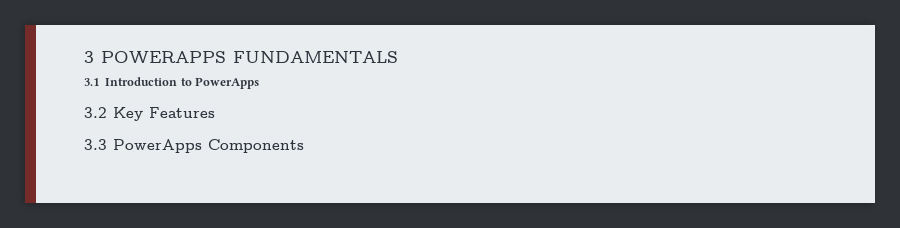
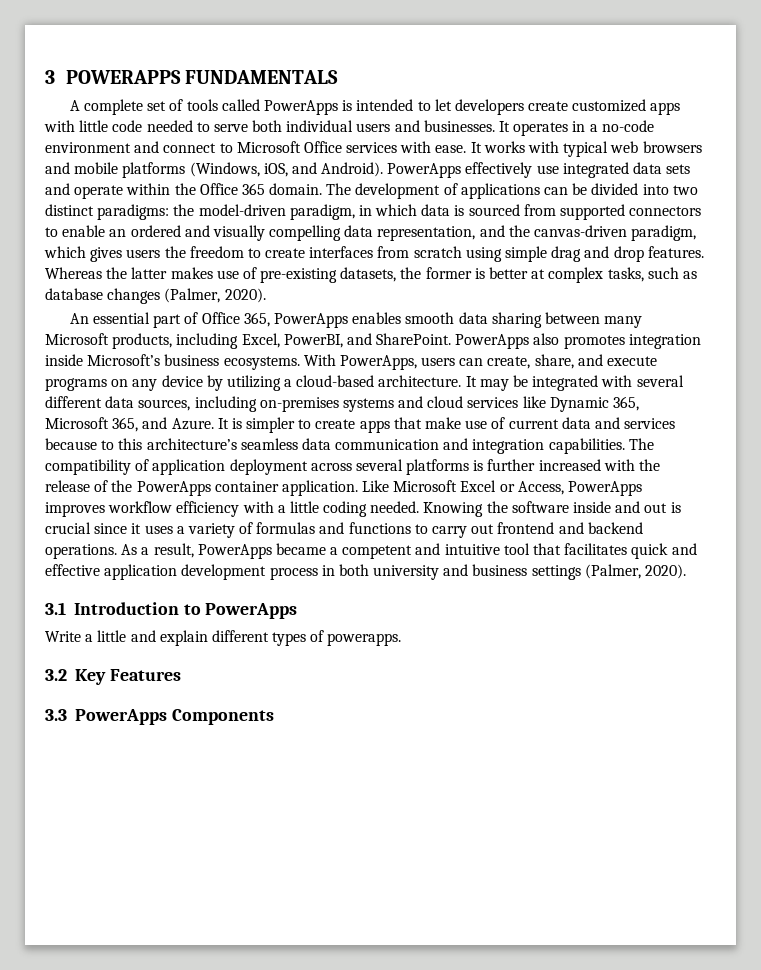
[84,77,259,89] 3.1 Introduction to PowerApps -> [69,99,681,115] [44,120,654,136] [45,141,702,157] [45,162,691,178] [45,183,698,199] [45,204,702,220] [45,225,697,241] [44,246,704,262] [45,267,697,283] [45,288,266,304] [69,312,643,328] [45,333,701,349] [45,354,658,370] [45,375,684,391] [45,396,640,412] [45,417,676,433] [45,438,654,454] [45,459,661,475] [45,480,643,496] [45,501,681,517] [45,522,643,538] [45,543,697,559] [45,564,687,580] [45,602,298,619] [45,630,402,646] A complete set of tools called PowerApps is intended to let developers create customized apps with little code needed to serve both individual users and businesses. It operates in a no-code environment and connect to Microsoft Office services with ease. It works with typical web browsers and mobile platforms (Windows, iOS, and Android). PowerApps effectively use integrated data sets and operate within the Office 365 domain. The development of applications can be divided into two distinct paradigms: the model-driven paradigm, in which data is sourced from supported connectors to enable an ordered and visually compelling data representation, and the canvas-driven paradigm, which gives users the freedom to create interfaces from scratch using simple drag and drop features. Whereas the latter makes use of pre-existing datasets, the former is better at complex tasks, such as database changes (Palmer, 2020). // An essential part of Office 365, PowerApps enables smooth data sharing between many Microsoft products, including Excel, PowerBI, and SharePoint. PowerApps also promotes integration inside Microsoft’s business ecosystems. With PowerApps, users can create, share, and execute programs on any device by utilizing a cloud-based architecture. It may be integrated with several different data sources, including on-premises systems and cloud services like Dynamic 365, Microsoft 365, and Azure. It is simpler to create apps that make use of current data and services because to this architecture’s seamless data communication and integration capabilities. The compatibility of application deployment across several platforms is further increased with the release of the PowerApps container application. Like Microsoft Excel or Access, PowerApps improves workflow efficiency with a little coding needed. Knowing the software inside and out is crucial since it uses a variety of formulas and functions to carry out frontend and backend operations. As a result, PowerApps became a competent and intuitive tool that facilitates quick and effective application development process in both university and business settings (Palmer, 2020). // 3.1 Introduction to PowerApps // Write a little and explain different types of powerapps.

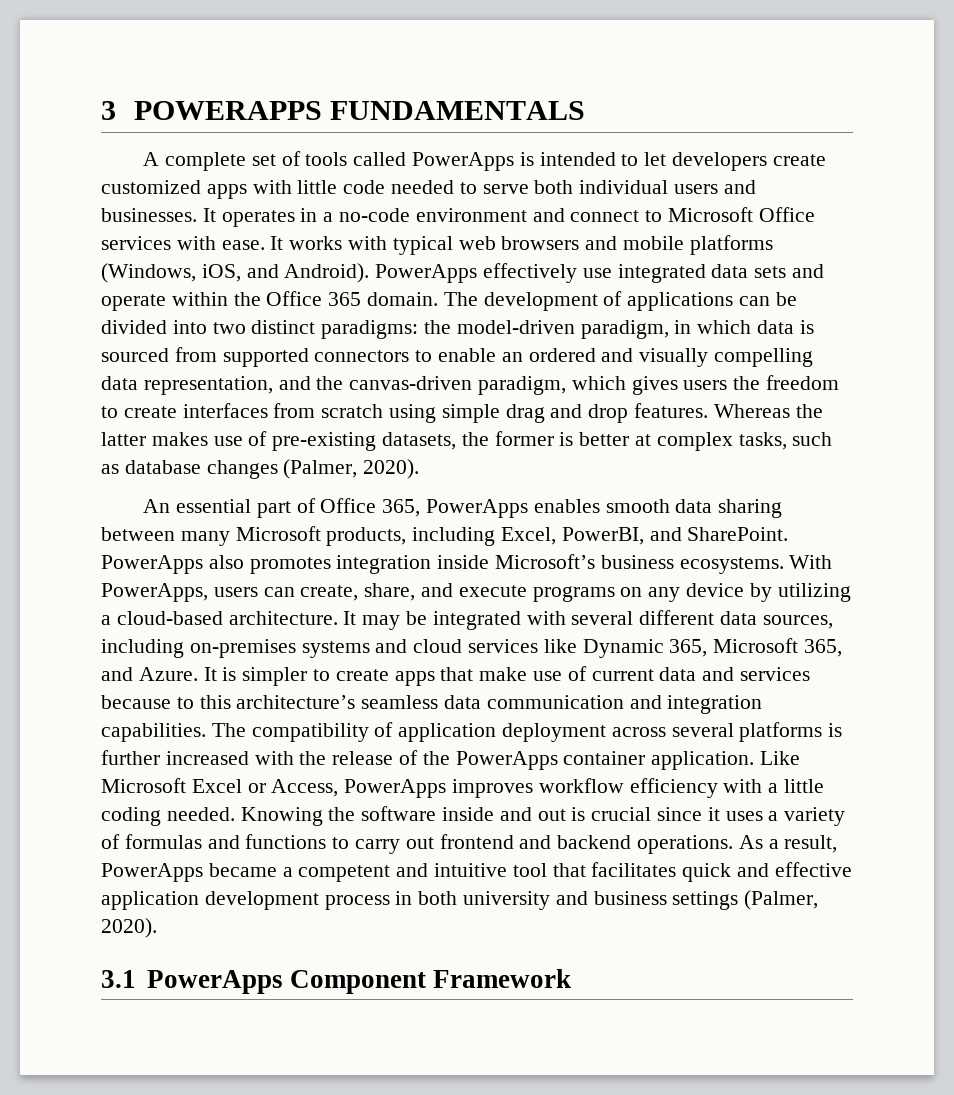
[73,602,298,619] [45,630,402,646] [45,669,181,685] [45,709,274,725] Introduction to PowerApps // Write a little and explain different types of powerapps. // 3.2 Key Features // 3.3 PowerApps Components -> [146,969,572,994] PowerApps Component Framework

